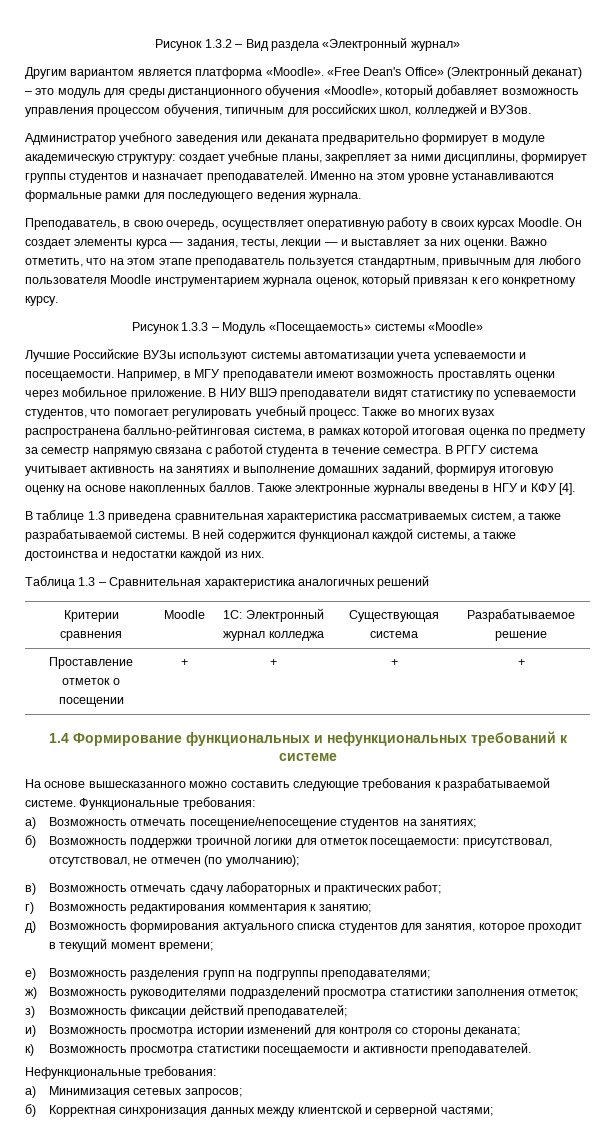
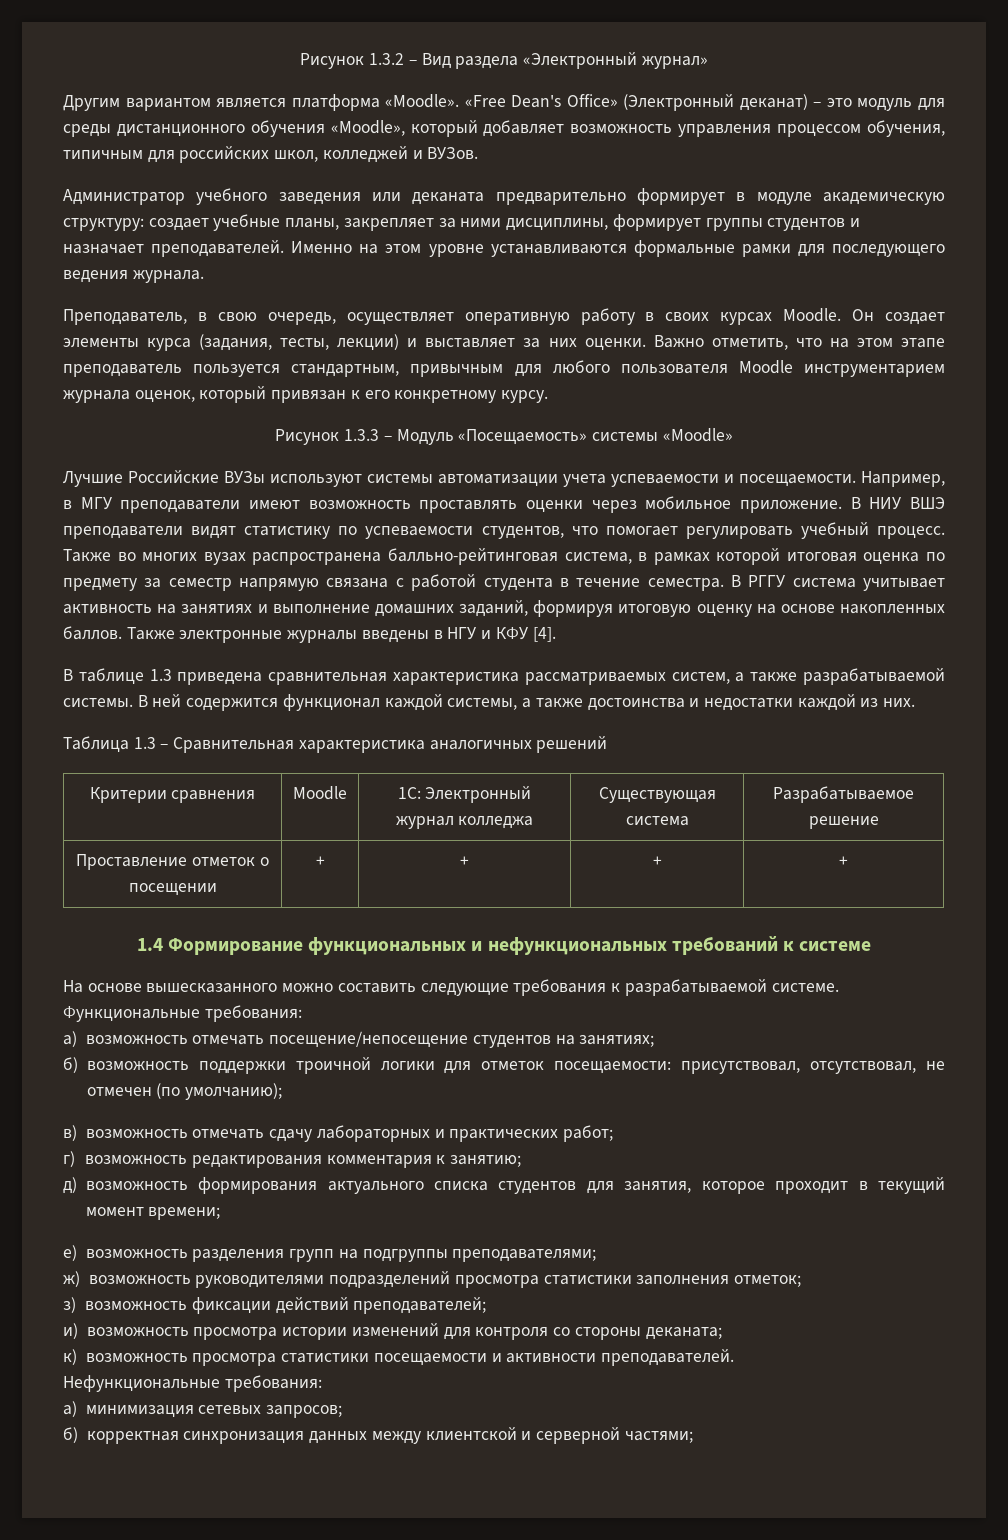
[170,239,338,249] — задания, тесты, лекции — -> [199,334,400,351] (задания, тесты, лекции)
[49,817,128,826] Возможность -> [85,1035,188,1044] возможность
[49,836,128,845] Возможность -> [86,1061,189,1070] возможность
[49,883,128,892] Возможность -> [85,1129,188,1138] возможность
[49,902,128,911] Возможность -> [85,1155,188,1164] возможность
[49,921,128,930] Возможность -> [85,1181,188,1190] возможность
[49,968,128,977] Возможность -> [85,1249,188,1258] возможность
[49,987,128,996] Возможность -> [88,1275,191,1284] возможность
[49,1006,128,1015] Возможность -> [85,1301,188,1310] возможность
[49,1025,128,1034] Возможность -> [86,1327,189,1336] возможность
[49,1044,128,1053] Возможность -> [85,1353,188,1362] возможность
[49,1086,131,1098] Минимизация -> [85,1405,194,1418] минимизация
[49,1105,117,1117] Корректная -> [86,1431,179,1444] корректная

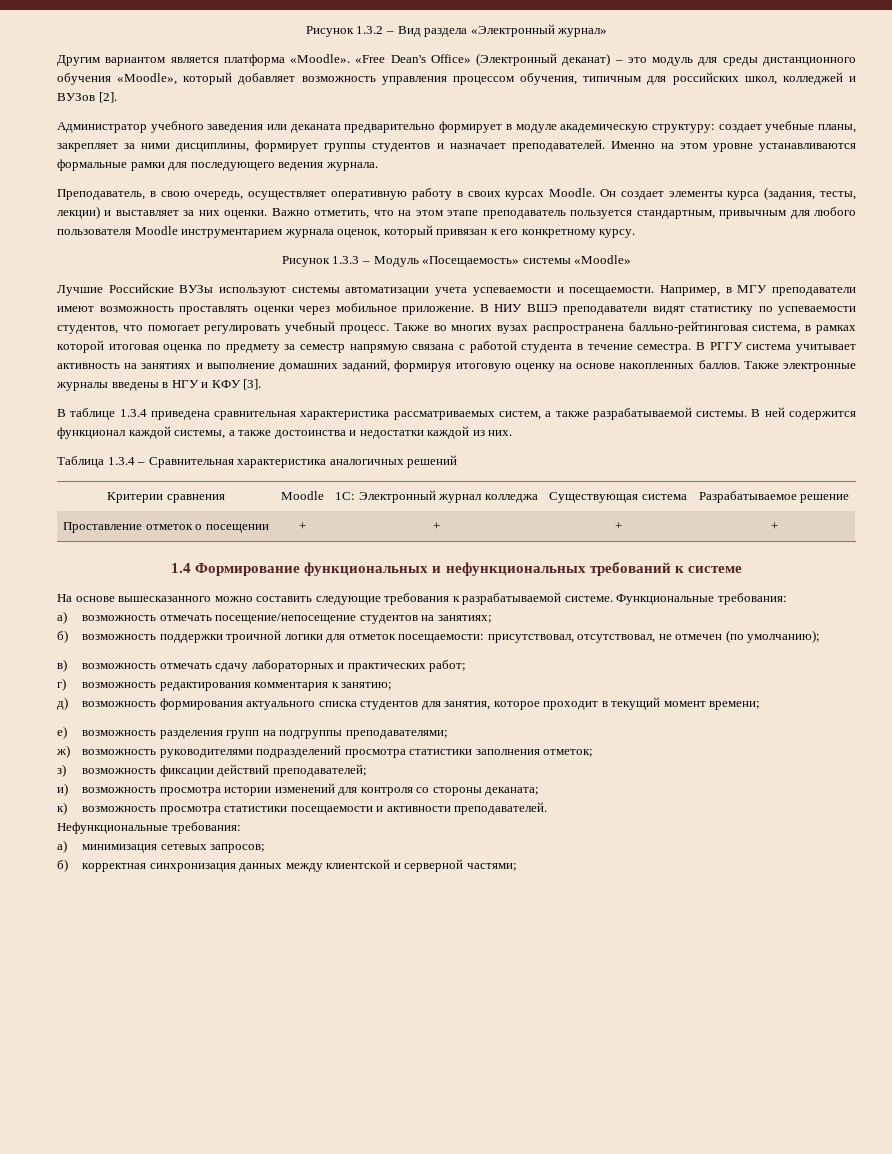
[427,147,479,160] ВУЗов. -> [57,92,117,103] ВУЗов [2].
[532,627,556,642] [4]. -> [243,379,262,390] [3].
[149,669,172,681] 1.3 -> [119,409,147,417] 1.3.4
[133,737,156,749] 1.3 -> [107,457,135,465] 1.3.4

